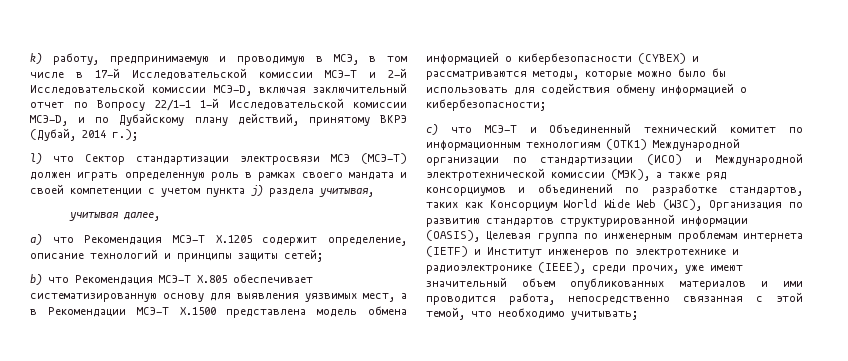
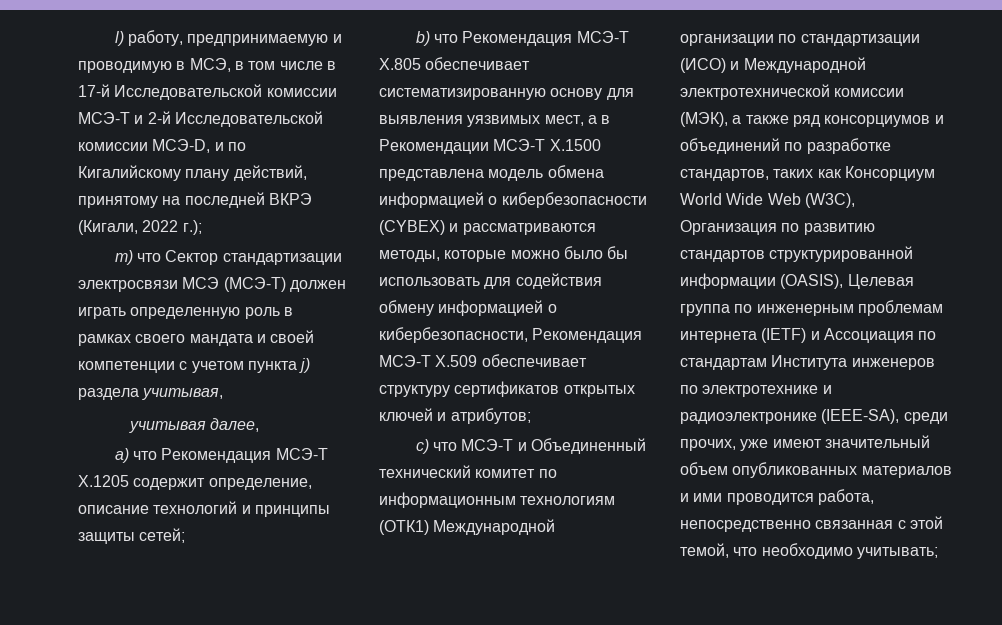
[30,53,42,64] k) -> [114,31,124,46] l)
[258,83,407,94] [30,98,407,111] [30,115,68,126] включая заключительный отчет по Вопросу 22/1-1 1-й Исследовательской комиссии МСЭ-D, -> (211, 146) none
[119,113,185,126] Дубайскому -> [78,165,181,181] Кигалийскому
[380,115,407,123] [30,128,106,141] ВКРЭ (Дубай, 2014 -> [162,192,312,208] [78,220,179,235] на последней ВКРЭ (Кигали, 2022
[30,153,42,164] l) -> [114,250,133,265] m)
[426,99,546,111] кибербезопасности; -> [379,327,643,343] [379,354,587,367] [379,381,635,397] [379,408,531,424] кибербезопасности, Рекомендация МСЭ-Т X.509 обеспечивает структуру сертификатов открытых ключей и атрибутов;
[487,247,542,258] Институт -> [823,328,937,343] [680,355,848,370] Ассоциация по стандартам Института
[538,262,586,274] (IEEE), -> [821,409,900,424] (IEEE-SA),

